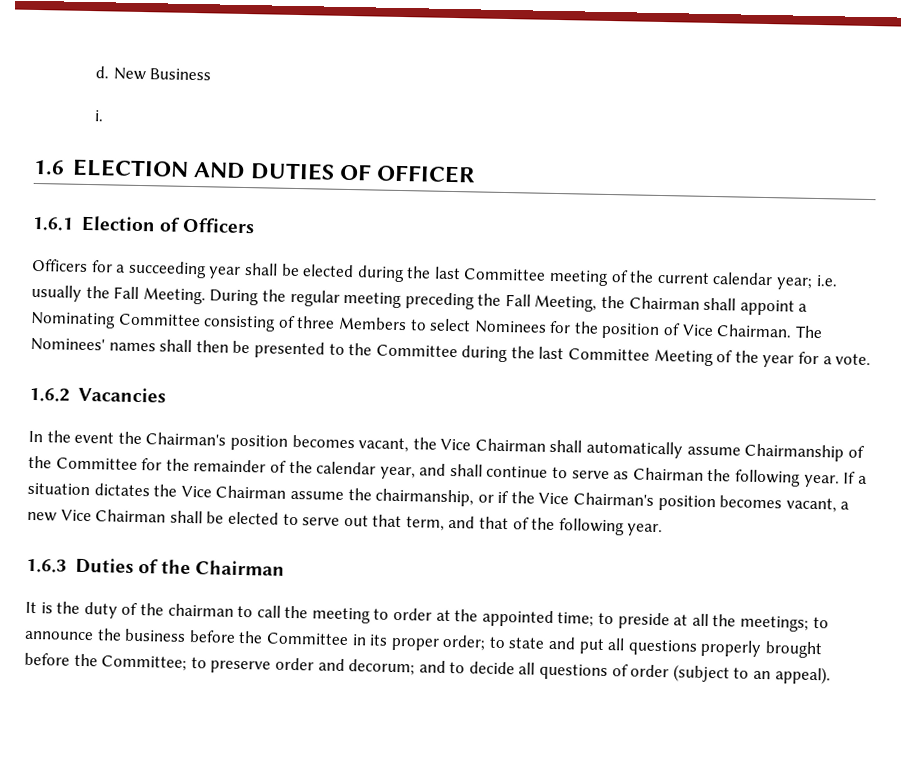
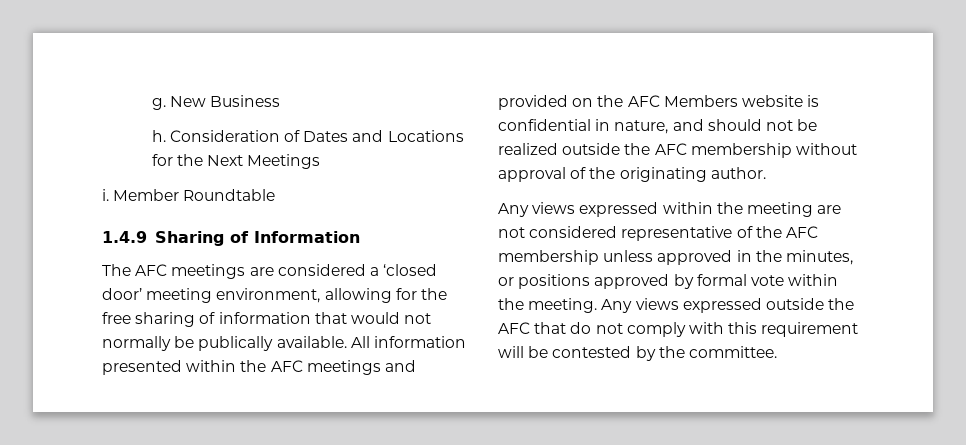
[95,66,110,79] d. -> [151,98,166,110] g.
[94,110,105,122] [33,158,477,184] [32,215,256,234] [32,258,838,290] [31,284,808,316] [30,311,823,340] [30,337,872,368] [29,386,166,403] [28,430,865,462] [28,455,867,488] [27,482,850,513] [27,509,664,537] [26,557,286,576] [25,601,829,632] [24,628,824,659] [24,652,831,685] i. // 1.6 ELECTION AND DUTIES OF OFFICER // 1.6.1 Election of Officers // Officers for a succeeding year shall be elected during the last Committee meeting of the current calendar year; i.e. usually the Fall Meeting. During the regular meeting preceding the Fall Meeting, the Chairman shall appoint a Nominating Committee consisting of three Members to select Nominees for the position of Vice Chairman. The Nominees' names shall then be presented to the Committee during the last Committee Meeting of the year for a vote. // 1.6.2 Vacancies // In the event the Chairman's position becomes vacant, the Vice Chairman shall automatically assume Chairmanship of the Committee for the remainder of the calendar year, and shall continue to serve as Chairman the following year. If a situation dictates the Vice Chairman assume the chairmanship, or if the Vice Chairman's position becomes vacant, a new Vice Chairman shall be elected to serve out that term, and that of the following year. // 1.6.3 Duties of the Chairman // It is the duty of the chairman to call the meeting to order at the appointed time; to preside at all the meetings; to announce the business before the Committee in its proper order; to state and put all questions properly brought before the Committee; to preserve order and decorum; and to decide all questions of order (subject to an appeal). -> [151,130,464,142] [151,154,321,169] [102,189,276,201] [102,231,360,246] [102,264,438,279] [102,288,447,303] [102,312,432,327] [102,336,466,351] [102,360,416,375] [498,95,820,110] [498,119,818,134] [498,143,857,158] [498,167,766,182] [498,202,842,217] [498,226,818,241] [498,250,853,265] [498,274,839,289] [498,298,855,313] [498,322,859,337] [498,346,777,361] h. Consideration of Dates and Locations for the Next Meetings // i. Member Roundtable // 1.4.9 Sharing of Information // The AFC meetings are considered a ‘closed door’ meeting environment, allowing for the free sharing of information that would not normally be publically available. All information presented within the AFC meetings and provided on the AFC Members website is confidential in nature, and should not be realized outside the AFC membership without approval of the originating author. // Any views expressed within the meeting are not considered representative of the AFC membership unless approved in the minutes, or positions approved by formal vote within the meeting. Any views expressed outside the AFC that do not comply with this requirement will be contested by the committee.

